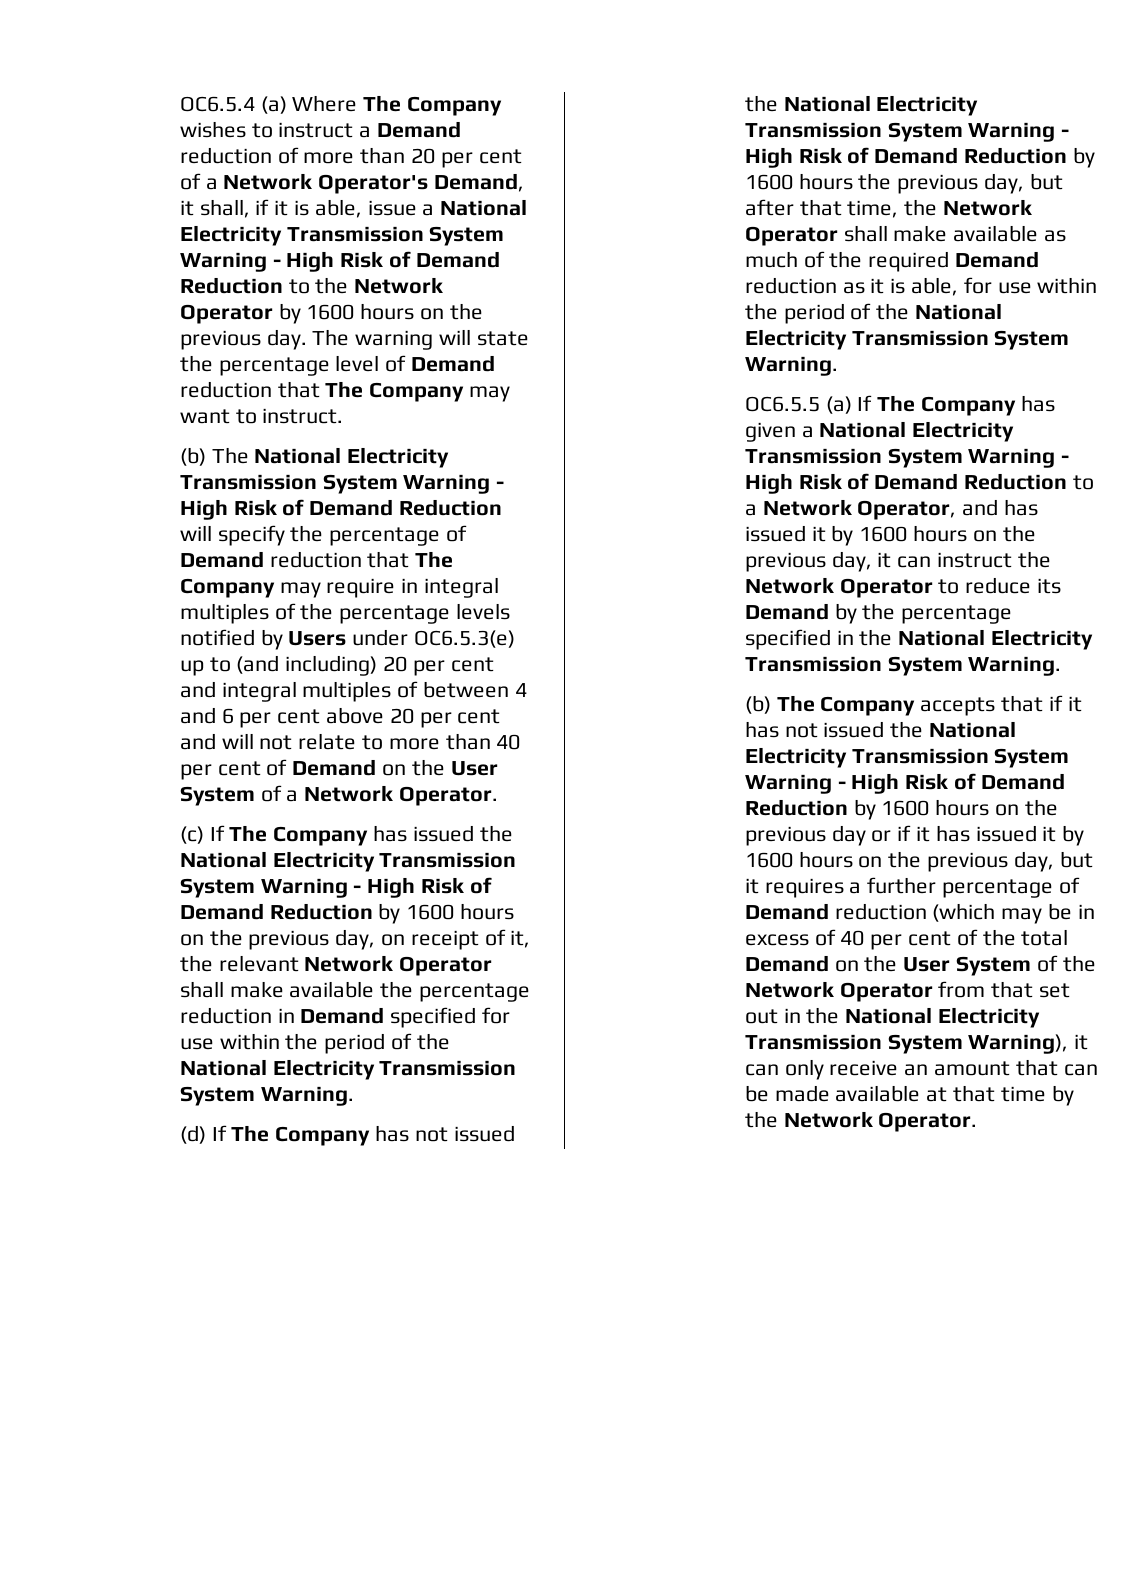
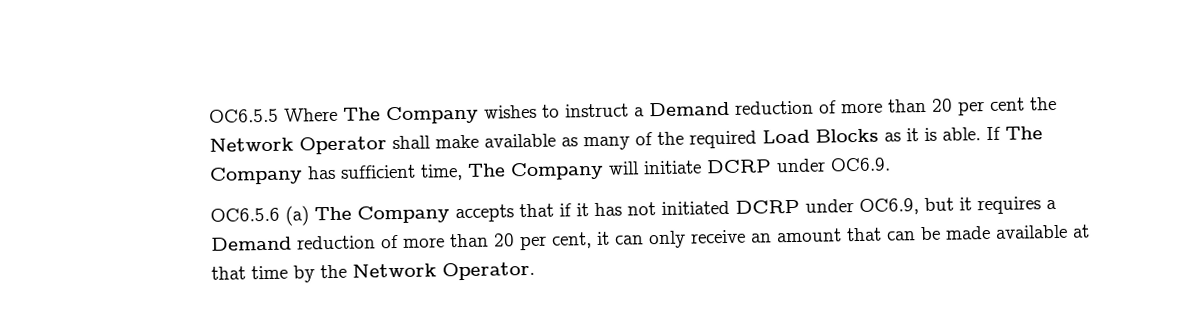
[179,96,287,114] OC6.5.4 (a) -> [209,108,280,123] OC6.5.5
[179,173,525,194] [179,199,528,218] [179,225,505,246] [179,251,500,272] [179,277,444,294] [179,303,483,324] [179,329,529,350] [179,355,496,376] [179,381,511,402] [179,408,344,424] [179,447,450,468] [179,474,505,494] [179,499,503,520] [179,525,468,546] [179,551,454,568] [179,577,500,598] [179,603,511,624] [179,629,516,650] [179,655,494,676] [179,681,527,702] [179,707,501,728] [179,733,521,750] [179,759,498,780] [179,785,499,806] [179,825,513,846] [179,851,517,872] [179,877,492,898] [179,903,515,924] [179,929,531,950] [179,955,493,976] [179,981,531,1002] [179,1007,511,1028] [179,1033,450,1054] [179,1059,517,1080] [179,1086,354,1106] [179,1125,515,1146] [744,95,979,116] [744,122,1070,142] [744,147,1095,168] [744,173,1063,194] [744,199,899,218] of a Network Operator's Demand, it shall, if it is able, issue a National Electricity Transmission System Warning - High Risk of Demand Reduction to the Network Operator by 1600 hours on the previous day. The warning will state the percentage level of Demand reduction that The Company may want to instruct. // (b) The National Electricity Transmission System Warning - High Risk of Demand Reduction will specify the percentage of Demand reduction that The Company may require in integral multiples of the percentage levels notified by Users under OC6.5.3(e) up to (and including) 20 per cent and integral multiples of between 4 and 6 per cent above 20 per cent and will not relate to more than 40 per cent of Demand on the User System of a Network Operator. // (c) If The Company has issued the National Electricity Transmission System Warning - High Risk of Demand Reduction by 1600 hours on the previous day, on receipt of it, the relevant Network Operator shall make available the percentage reduction in Demand specified for use within the period of the National Electricity Transmission System Warning. // (d) If The Company has not issued the National Electricity Transmission System Warning - High Risk of Demand Reduction by 1600 hours the previous day, but after that time, -> (1026, 104) none
[744,251,798,268] much -> [583,136,631,151] many
[955,251,1040,268] [744,277,837,294] Demand reduction -> [762,128,880,144] Load Blocks
[911,277,1098,296] [744,303,1003,324] [744,329,1070,350] [744,356,838,376] [744,395,1055,416] [744,421,1015,442] [744,448,1070,468] [744,473,1094,494] [744,499,1039,520] [744,525,1036,546] [744,551,1051,572] [744,577,1062,598] [744,603,1013,624] [744,629,1094,650] [744,656,1062,676] [744,695,771,714] able, for use within the period of the National Electricity Transmission System Warning. // OC6.5.5 (a) If The Company has given a National Electricity Transmission System Warning - High Risk of Demand Reduction to a Network Operator, and has issued it by 1600 hours on the previous day, it can instruct the Network Operator to reduce its Demand by the percentage specified in the National Electricity Transmission System Warning. // (b) -> [942,126,1044,141] [209,157,892,185] [210,205,310,226] able. If The Company has sufficient time, The Company will initiate DCRP under OC6.9. // OC6.5.6 (a)
[823,721,1017,738] [744,747,1070,768] [744,773,1065,794] [744,799,1058,820] [744,825,1085,846] [744,851,1093,872] [744,877,1080,898] [744,903,1095,924] [744,929,1069,950] [744,955,1096,976] [744,981,1071,1002] [744,1007,1041,1028] [744,1034,1069,1054] issued the National Electricity Transmission System Warning - High Risk of Demand Reduction by 1600 hours on the previous day or if it has issued it by 1600 hours on the previous day, but it requires a further percentage of Demand reduction (which may be in excess of 40 per cent of the total Demand on the User System of the Network Operator from that set out in the National Electricity Transmission System Warning), -> [661,196,1058,215] [211,232,593,251] initiated DCRP under OC6.9, but it requires a Demand reduction of more than 20 per cent,

